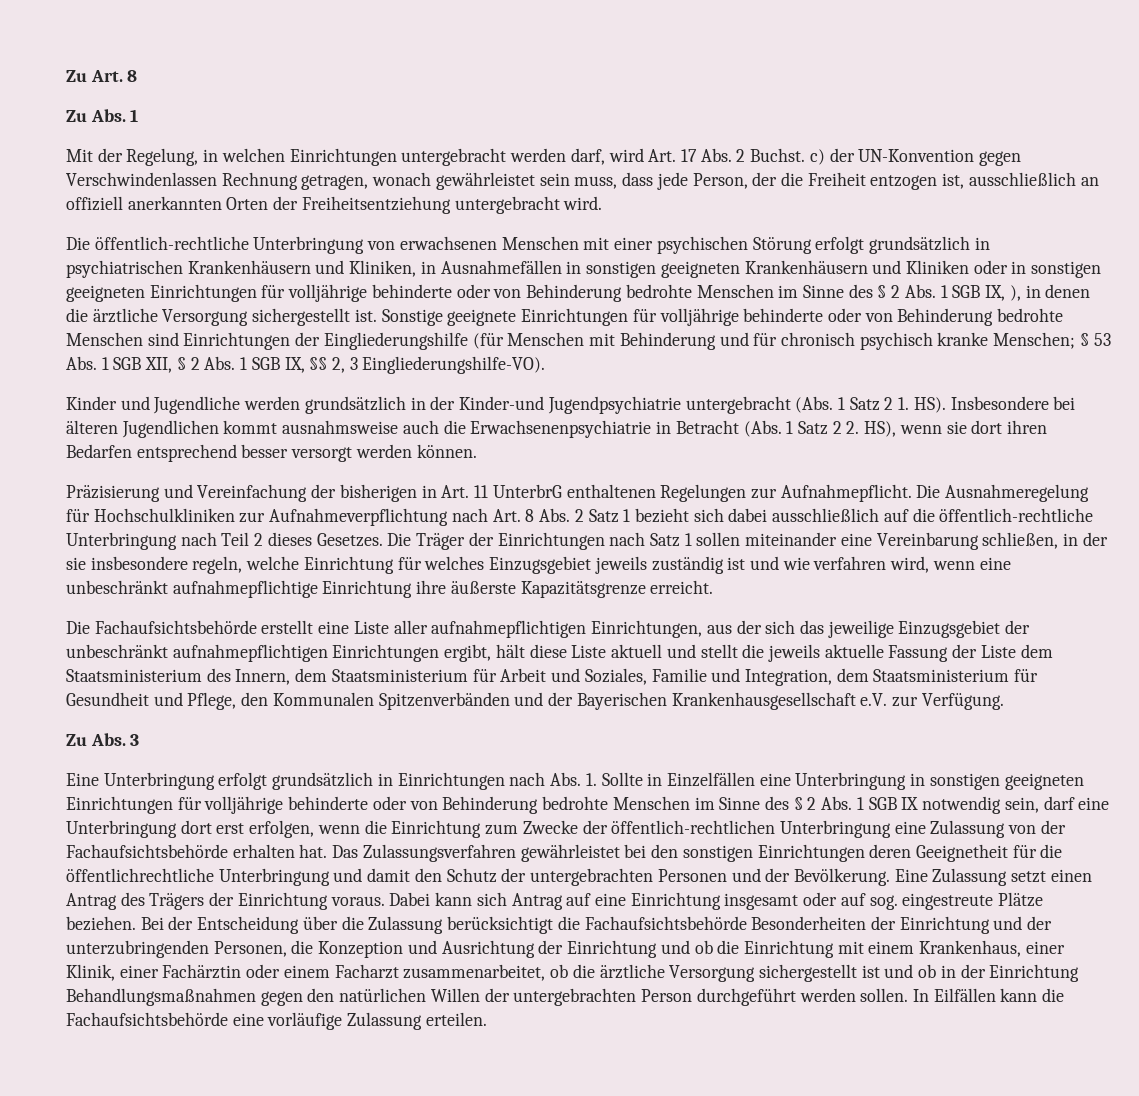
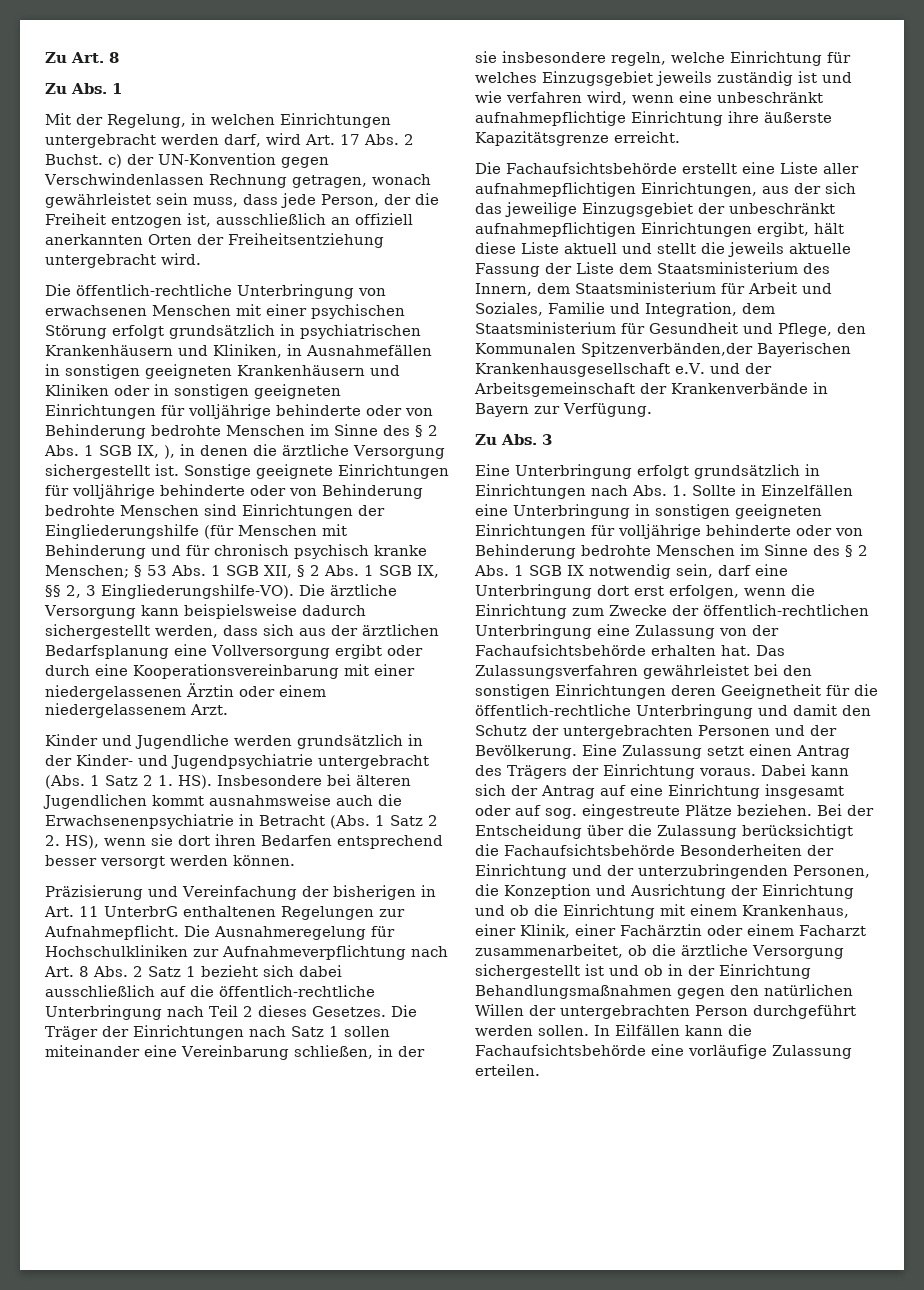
(546, 365) none -> [298,584,397,596] [44,604,366,619] [45,624,439,639] [45,644,423,659] [45,664,415,679] [45,683,326,700] [45,703,228,718] Die ärztliche Versorgung kann beispielsweise dadurch sichergestellt werden, dass sich aus der ärztlichen Bedarfsplanung eine Vollversorgung ergibt oder durch eine Kooperationsvereinbarung mit einer niedergelassenen Ärztin oder einem niedergelassenem Arzt.
[459,396,545,410] Kinder-und -> [76,754,168,766] Kinder- und
[378,692,888,710] Spitzenverbänden und der Bayerischen Krankenhausgesellschaft e.V. -> [581,342,851,357] [475,363,772,377] [474,382,828,397] [475,403,529,417] Spitzenverbänden,der Bayerischen Krankenhausgesellschaft e.V. und der Arbeitsgemeinschaft der Krankenverbände in Bayern
[66,868,214,882] öffentlichrechtliche -> [475,704,631,716] öffentlich-rechtliche
(507, 899) none -> [511,785,538,796] der

